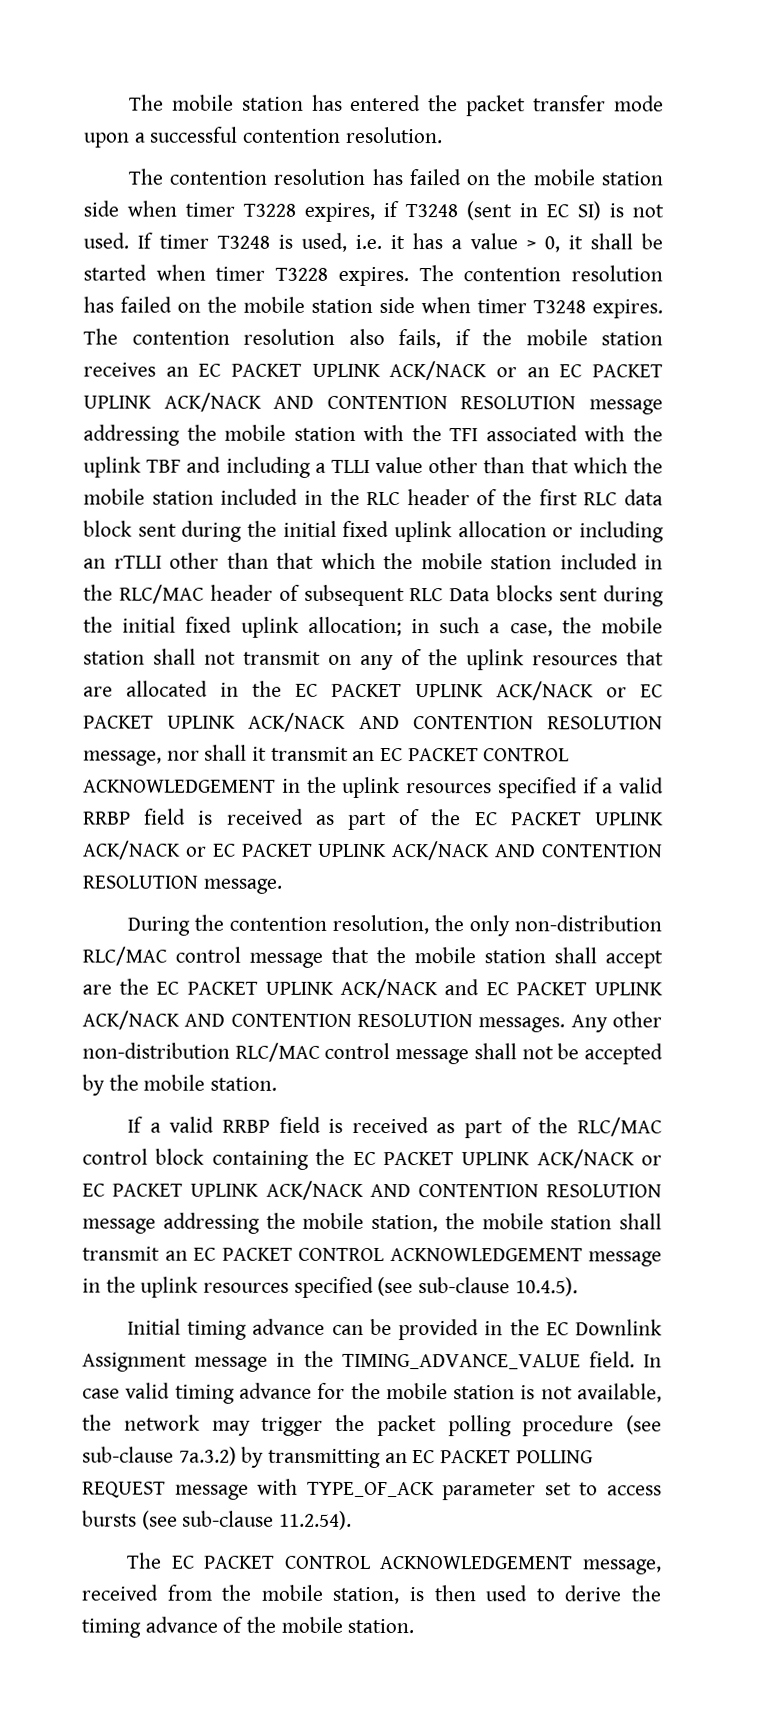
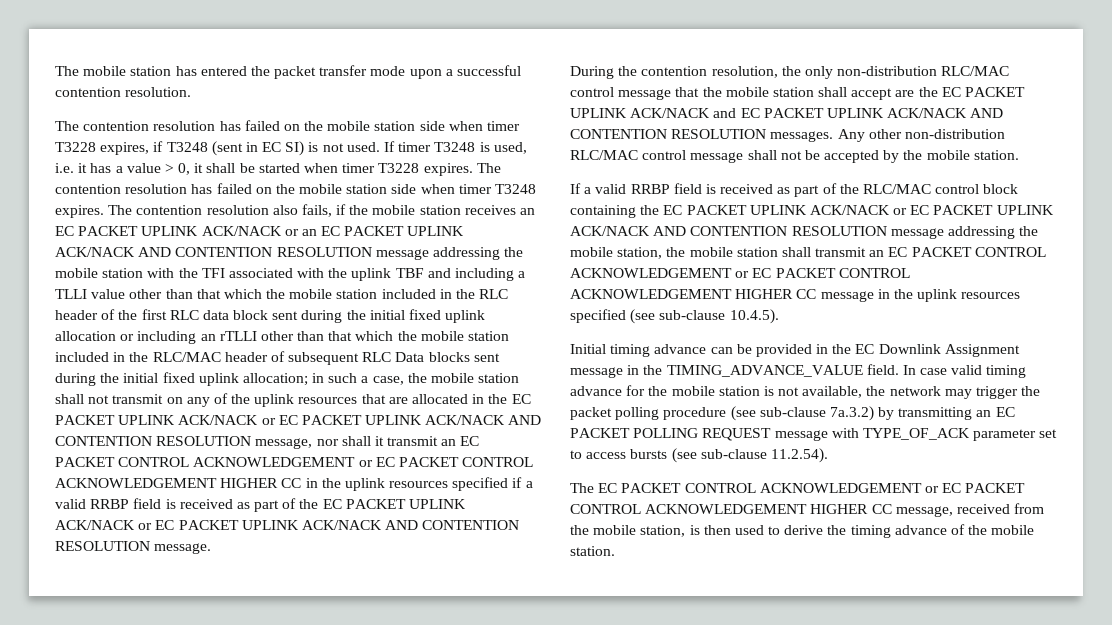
(276, 786) none -> [358,457,534,467] [55,478,302,488] or EC PACKET CONTROL ACKNOWLEDGEMENT HIGHER CC
(583, 1255) none -> [735,268,910,278] [570,289,817,299] or EC PACKET CONTROL ACKNOWLEDGEMENT HIGHER CC
(574, 1562) none -> [924,483,1026,493] [570,504,892,514] or EC PACKET CONTROL ACKNOWLEDGEMENT HIGHER CC

